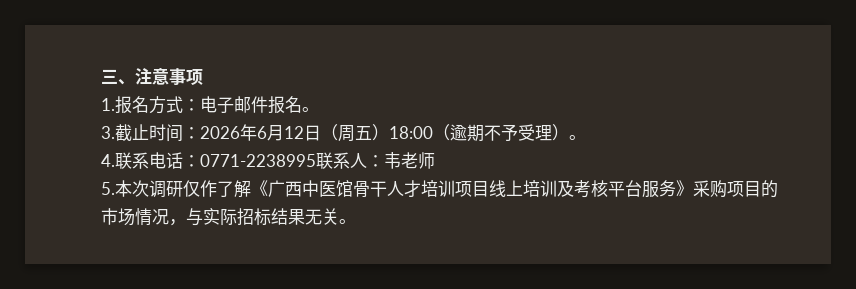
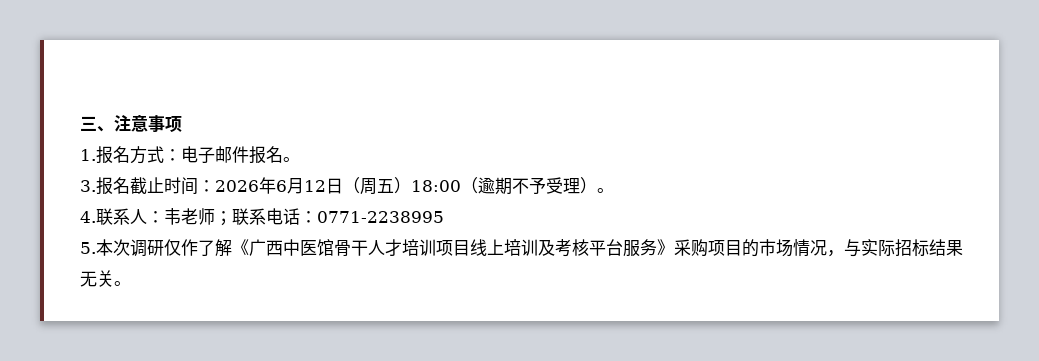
(115, 132) none -> [96,177,130,195] 报名
[149,152,350,169] 电话：0771-2238995联系 -> (130, 216) none
(435, 160) none -> [215,208,444,226] ；联系电话：0771-2238995

